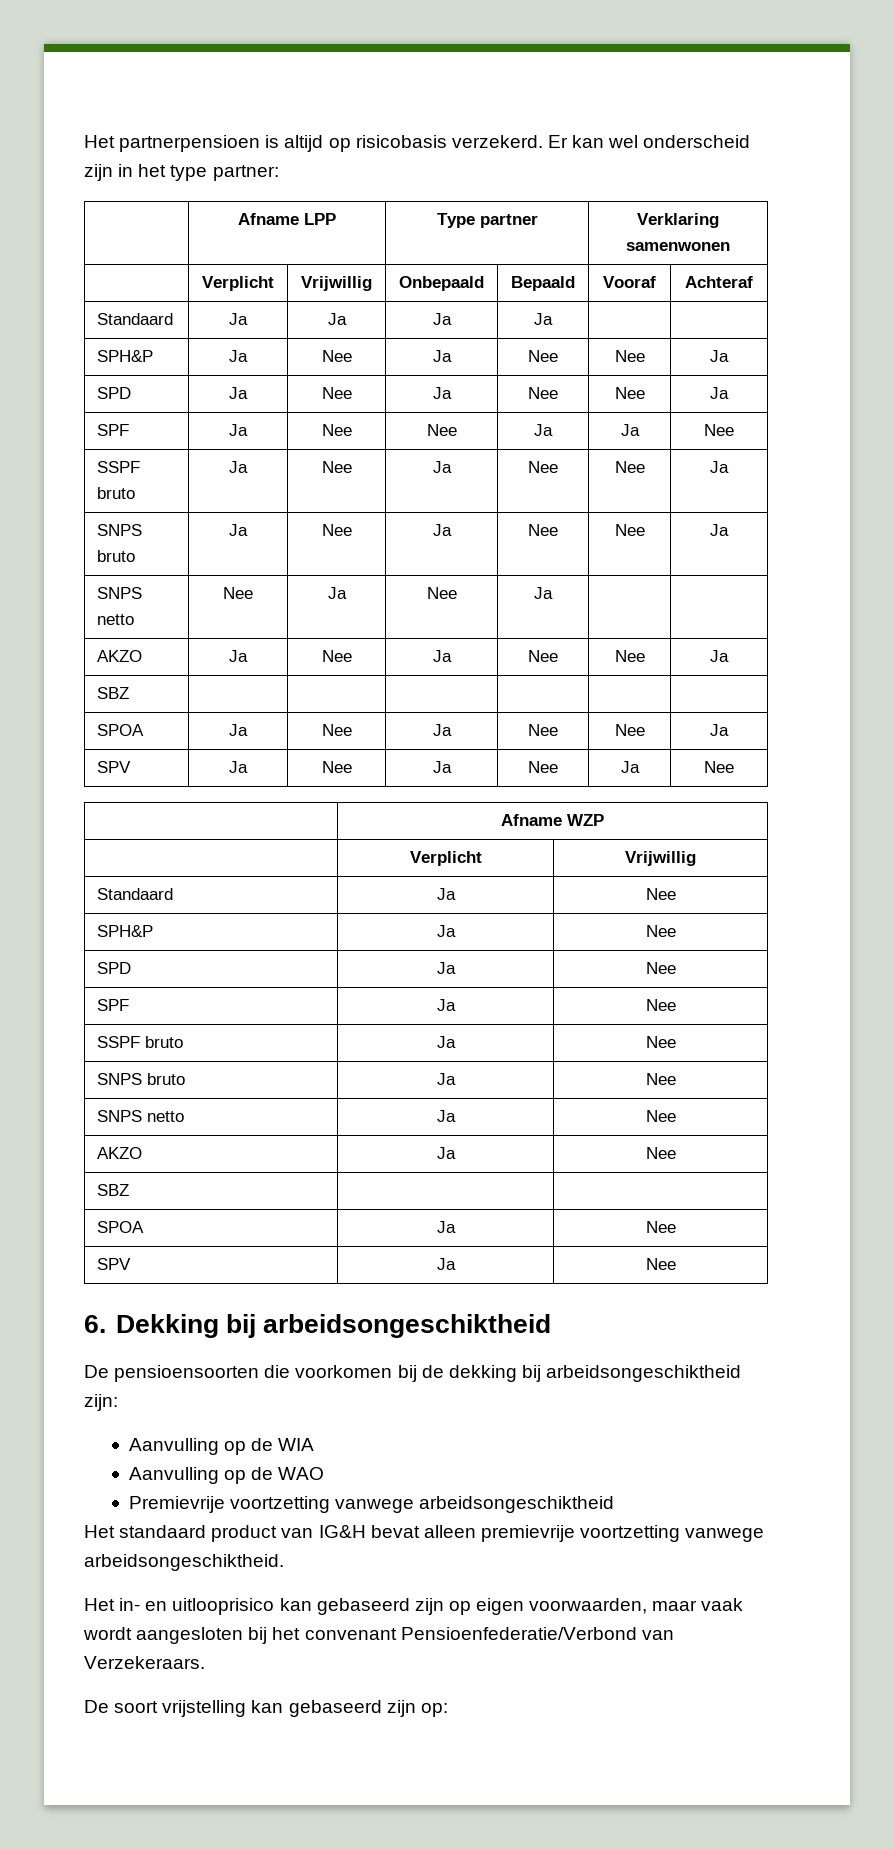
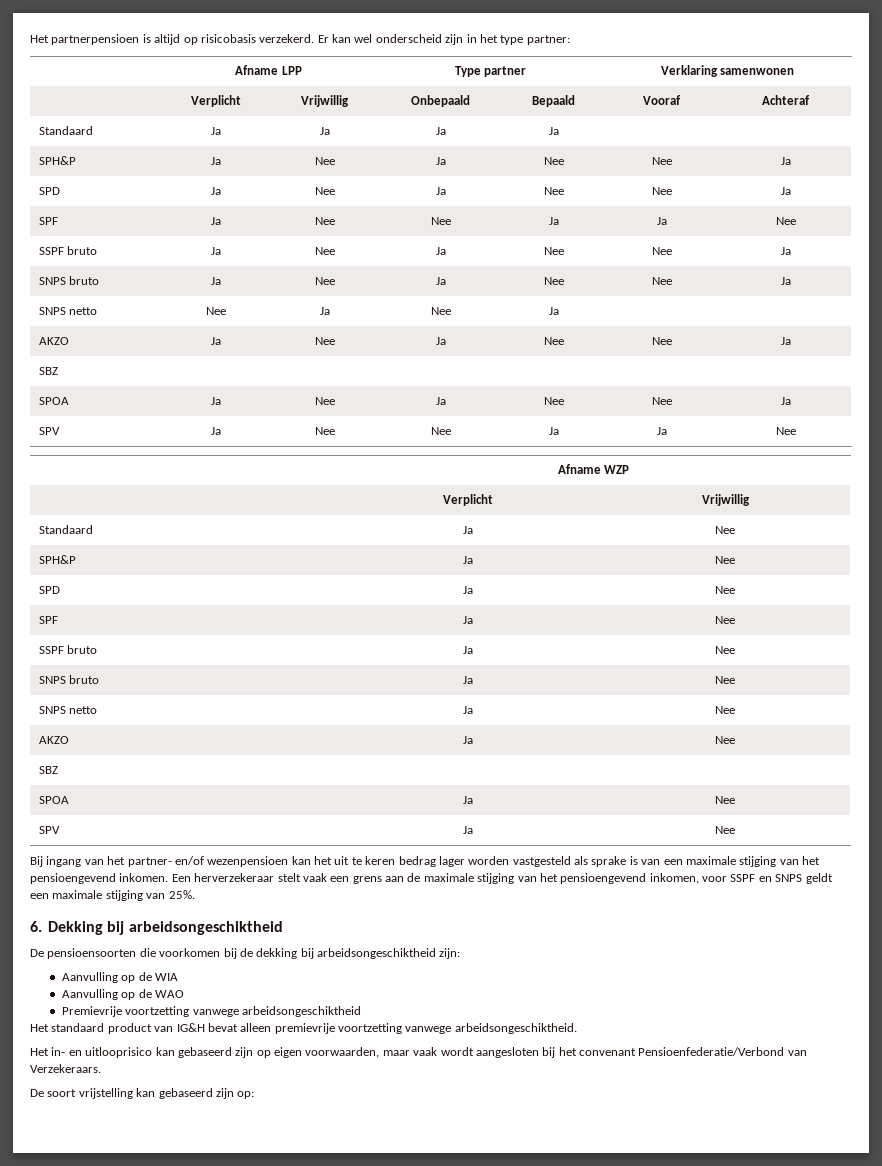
[432,761,452,773] [528,761,558,773] | Ja | Nee -> [430,427,451,435] [548,427,559,435] | Nee | Ja
(676, 1264) none -> [30,856,820,867] [30,873,833,884] [30,890,195,901] // Bij ingang van het partner- en/of wezenpensioen kan het uit te keren bedrag lager worden vastgesteld als sprake is van een maximale stijging van het pensioengevend inkomen. Een herverzekeraar stelt vaak een grens aan de maximale stijging van het pensioengevend inkomen, voor SSPF en SNPS geldt een maximale stijging van 25%.

